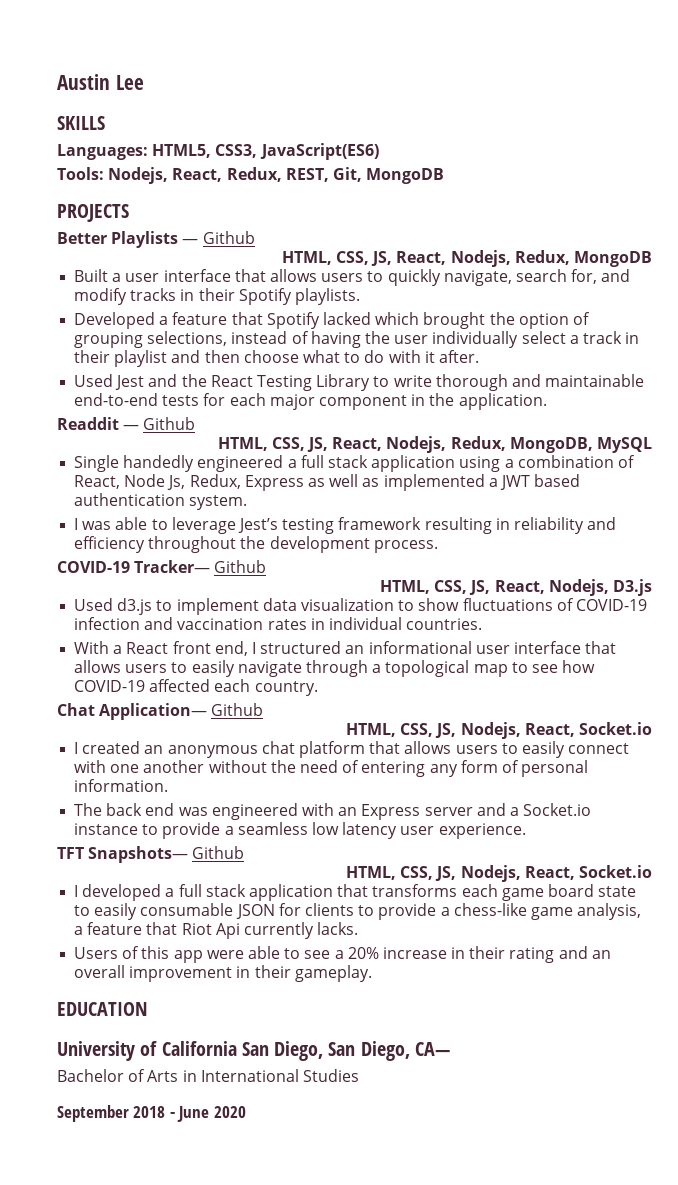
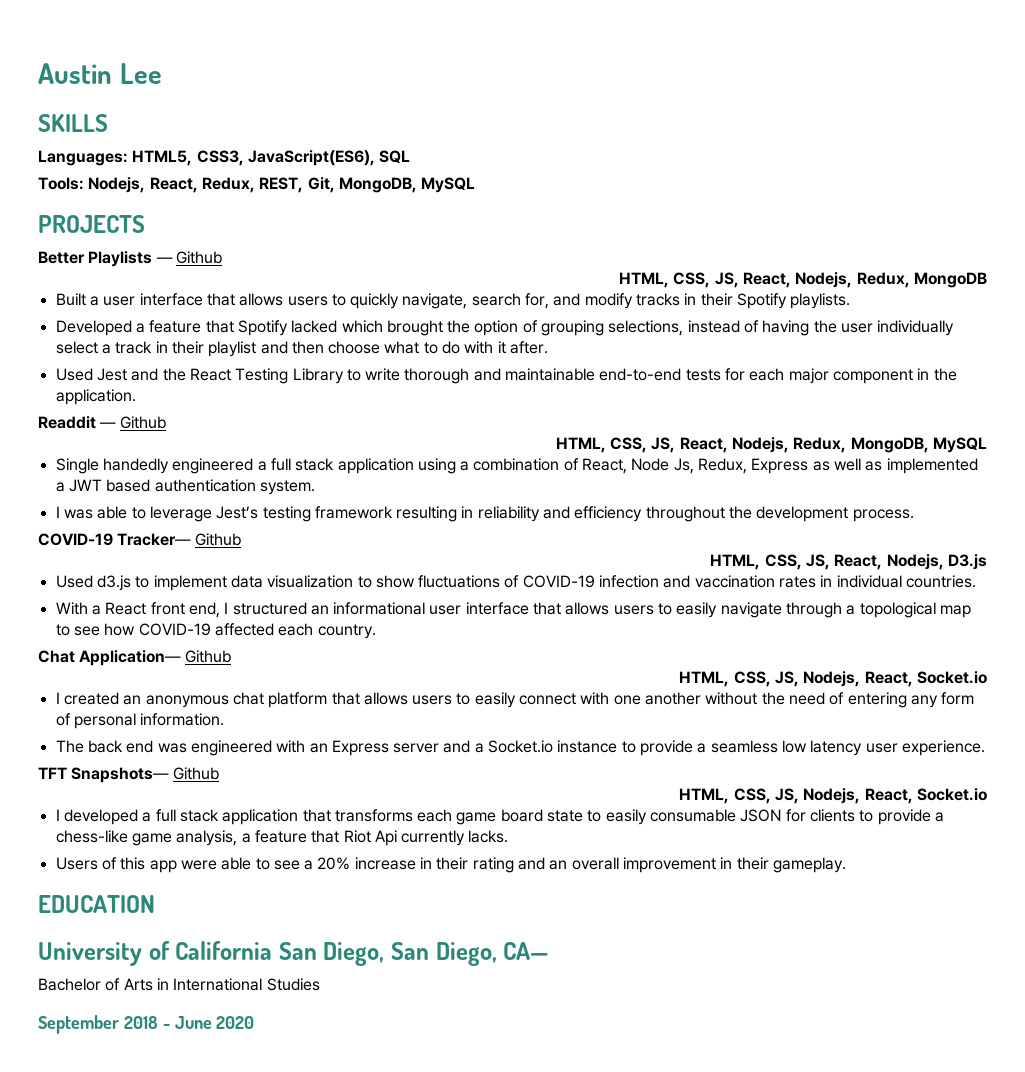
[259,143,379,160] JavaScript(ES6) -> [247,150,411,166] JavaScript(ES6), SQL
[366,168,445,184] MongoDB -> [338,177,476,193] MongoDB, MySQL

